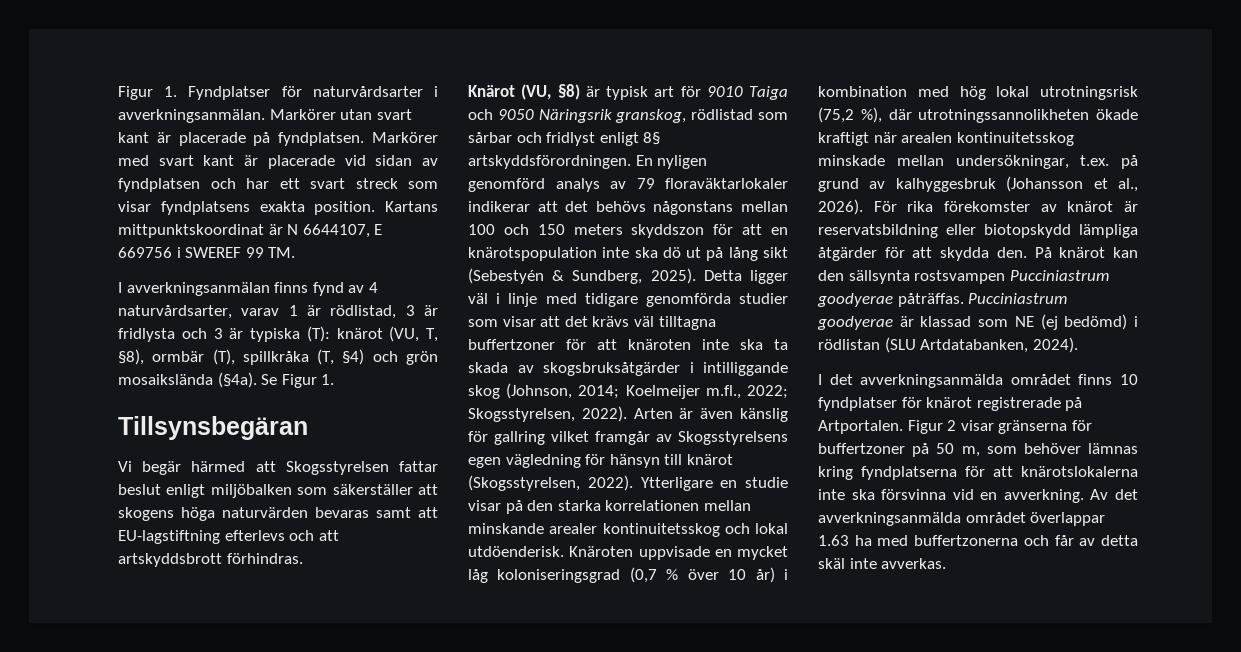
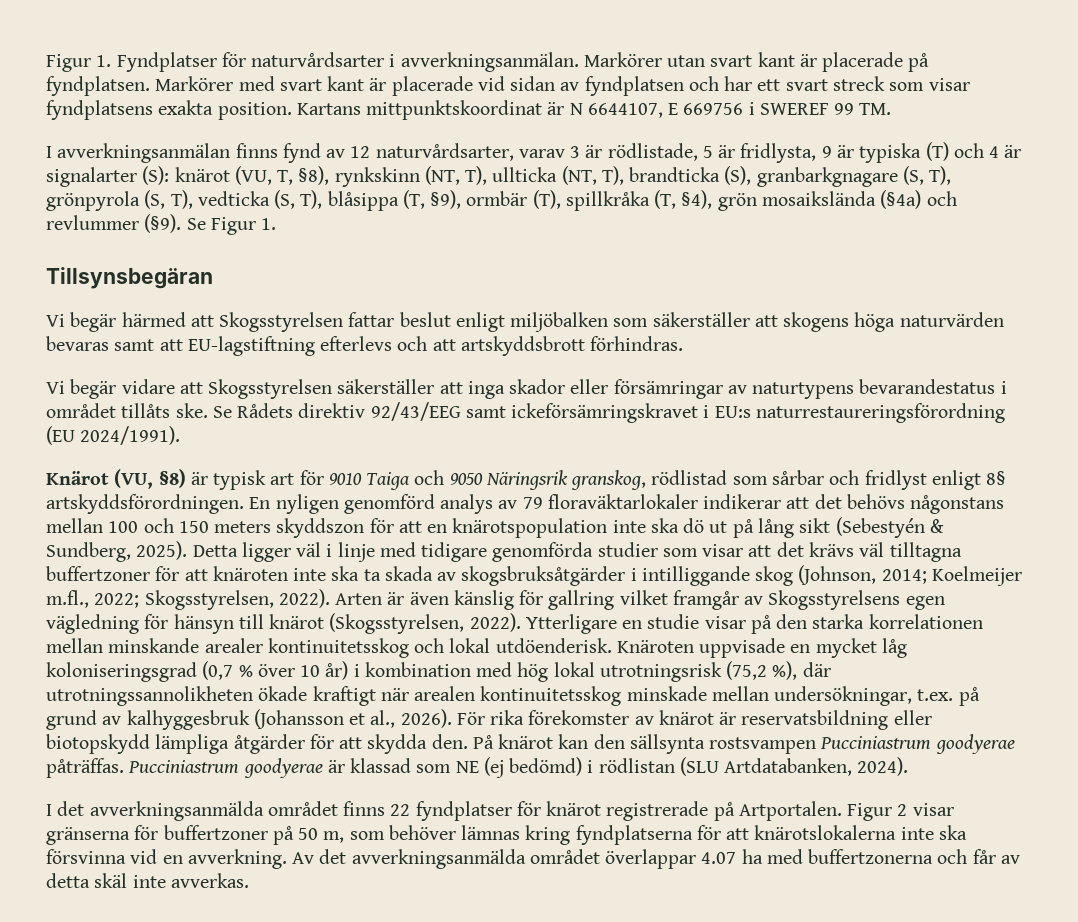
[368,282,378,293] 4 -> [350,146,371,158] 12
[288,305,438,319] [118,326,438,342] [118,349,438,365] [118,372,257,388] 1 är rödlistad, 3 är fridlysta och 3 är typiska (T): knärot (VU, T, §8), ormbär (T), spillkråka (T, §4) och grön mosaikslända (§4a). -> [570,142,1022,163] [46,166,952,187] [46,190,957,211] [46,214,182,233] 3 är rödlistade, 5 är fridlysta, 9 är typiska (T) och 4 är signalarter (S): knärot (VU, T, §8), rynkskinn (NT, T), ullticka (NT, T), brandticka (S), granbarkgnagare (S, T), grönpyrola (S, T), vedticka (S, T), blåsippa (T, §9), ormbär (T), spillkråka (T, §4), grön mosaikslända (§4a) och revlummer (§9).
(303, 558) none -> [46,379,1007,399] [46,402,1005,423] [46,426,181,445] // Vi begär vidare att Skogsstyrelsen säkerställer att inga skador eller försämringar av naturtypens bevarandestatus i området tillåts ske. Se Rådets direktiv 92/43/EEG samt ickeförsämringskravet i EU:s naturrestaureringsförordning (EU 2024/1991).
[1120,374,1138,385] 10 -> [390,804,411,816] 22
[818,535,849,546] 1.63 -> [701,852,737,864] 4.07

